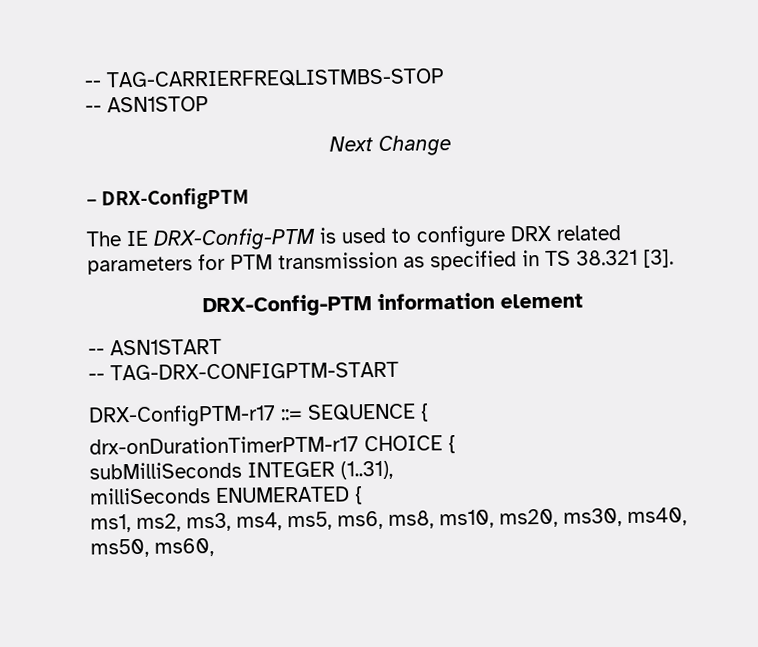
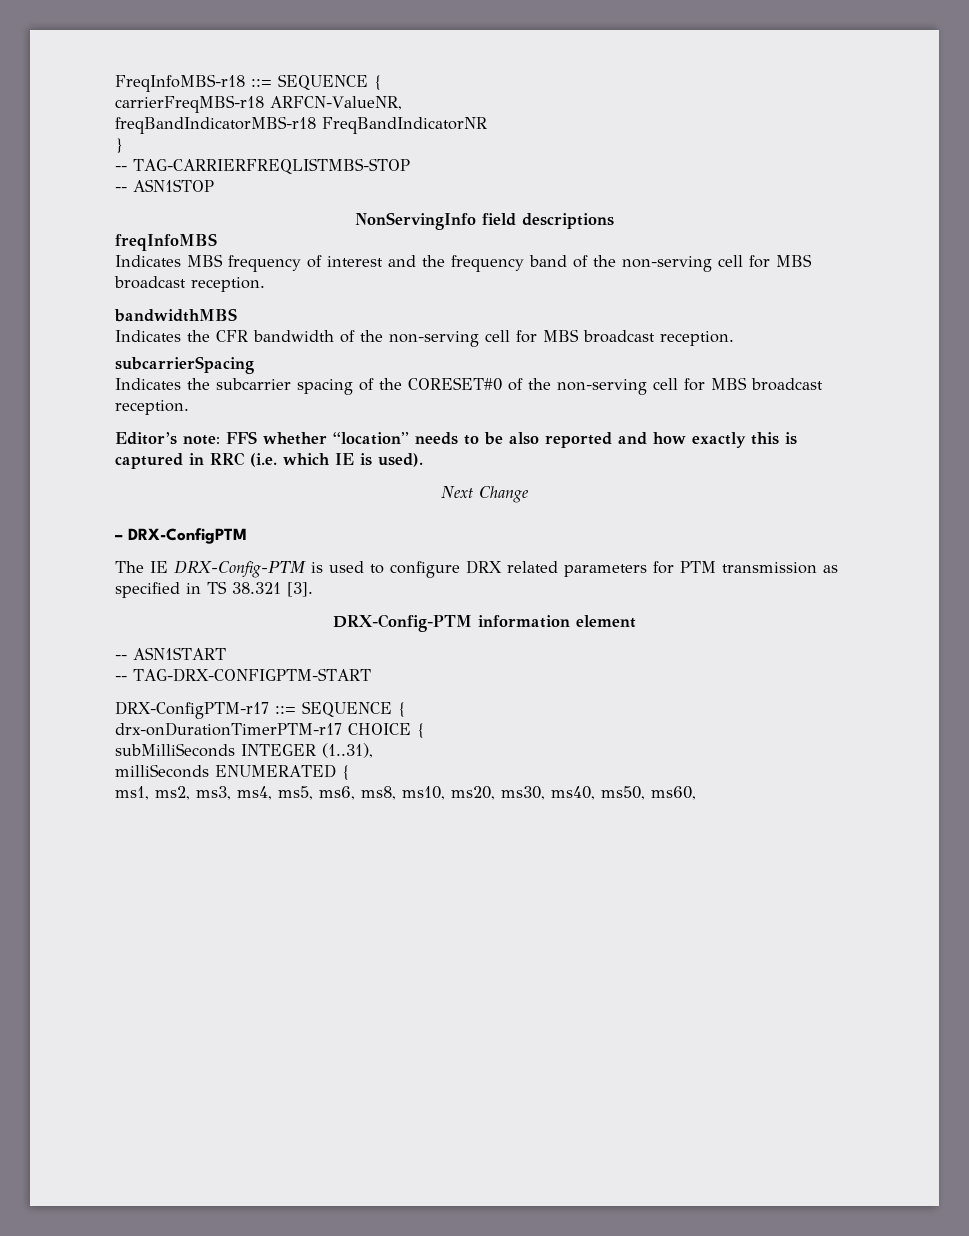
[85,68,445,89] [85,96,209,113] -- TAG-CARRIERFREQLISTMBS-STOP // -- ASN1STOP -> [115,74,382,92] [115,95,402,113] [115,116,487,134] [115,138,123,153] [115,158,410,174] [115,179,214,192] [355,212,614,230] [115,233,217,251] [115,254,812,272] [114,276,265,292] [114,308,237,322] [115,329,734,347] [115,356,254,374] [115,377,823,395] [115,400,189,415] [115,431,797,448] [115,452,423,469] FreqInfoMBS-r18 ::= SEQUENCE { // carrierFreqMBS-r18 ARFCN-ValueNR, // freqBandIndicatorMBS-r18 FreqBandIndicatorNR // } // -- TAG-CARRIERFREQLISTMBS-STOP // -- ASN1STOP // NonServingInfo field descriptions // freqInfoMBS // Indicates MBS frequency of interest and the frequency band of the non-serving cell for MBS broadcast reception. // bandwidthMBS // Indicates the CFR bandwidth of the non-serving cell for MBS broadcast reception. // subcarrierSpacing // Indicates the subcarrier spacing of the CORESET#0 of the non-serving cell for MBS broadcast reception. // Editor’s note: FFS whether “location” needs to be also reported and how exactly this is captured in RRC (i.e. which IE is used).

